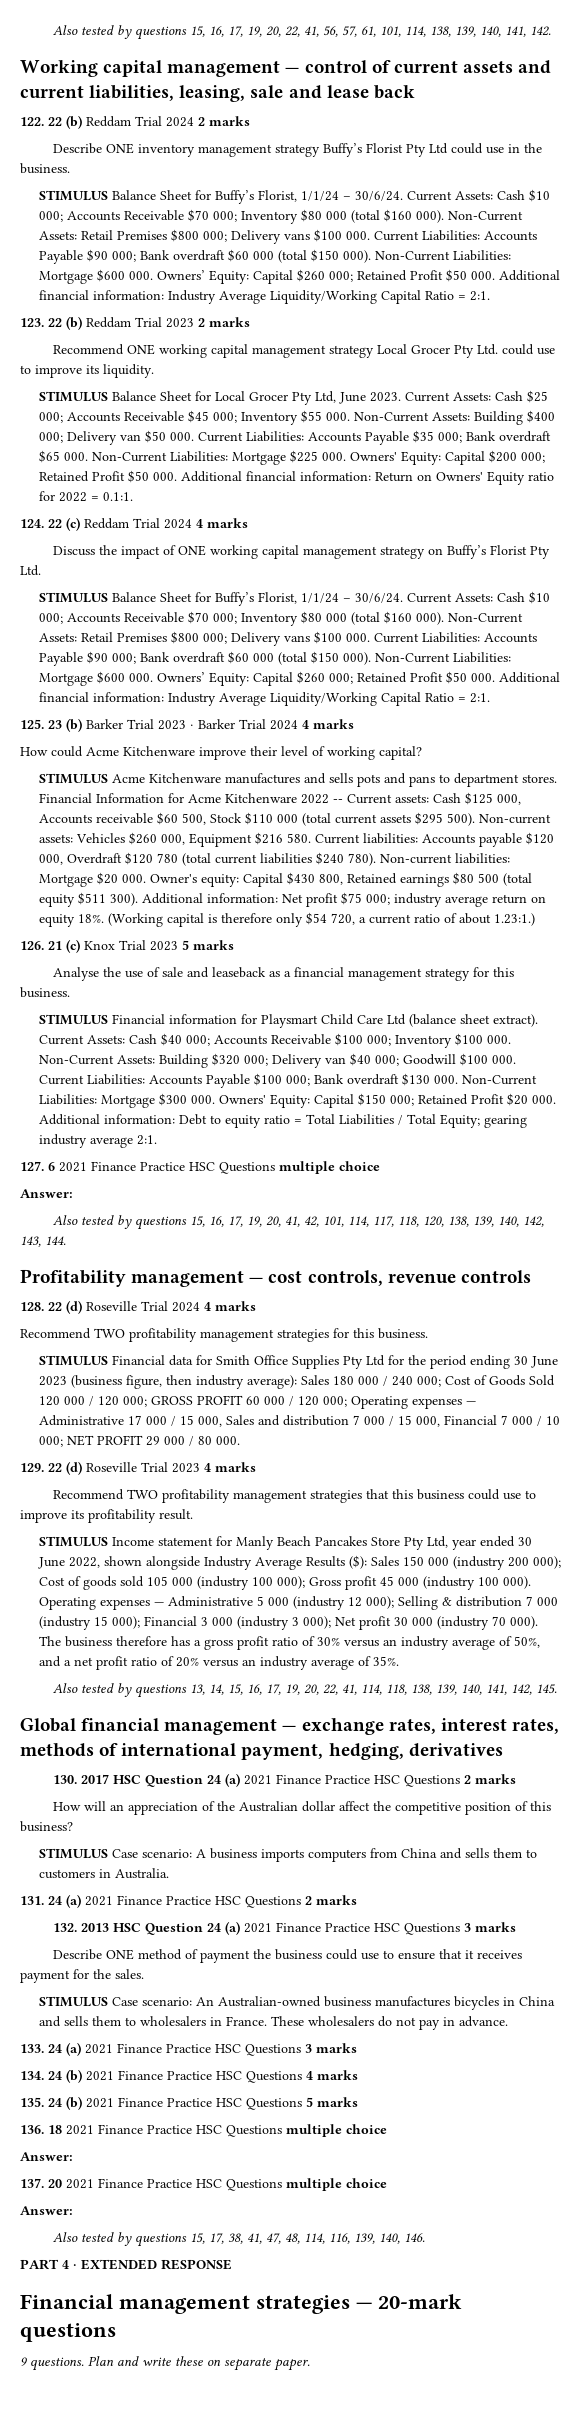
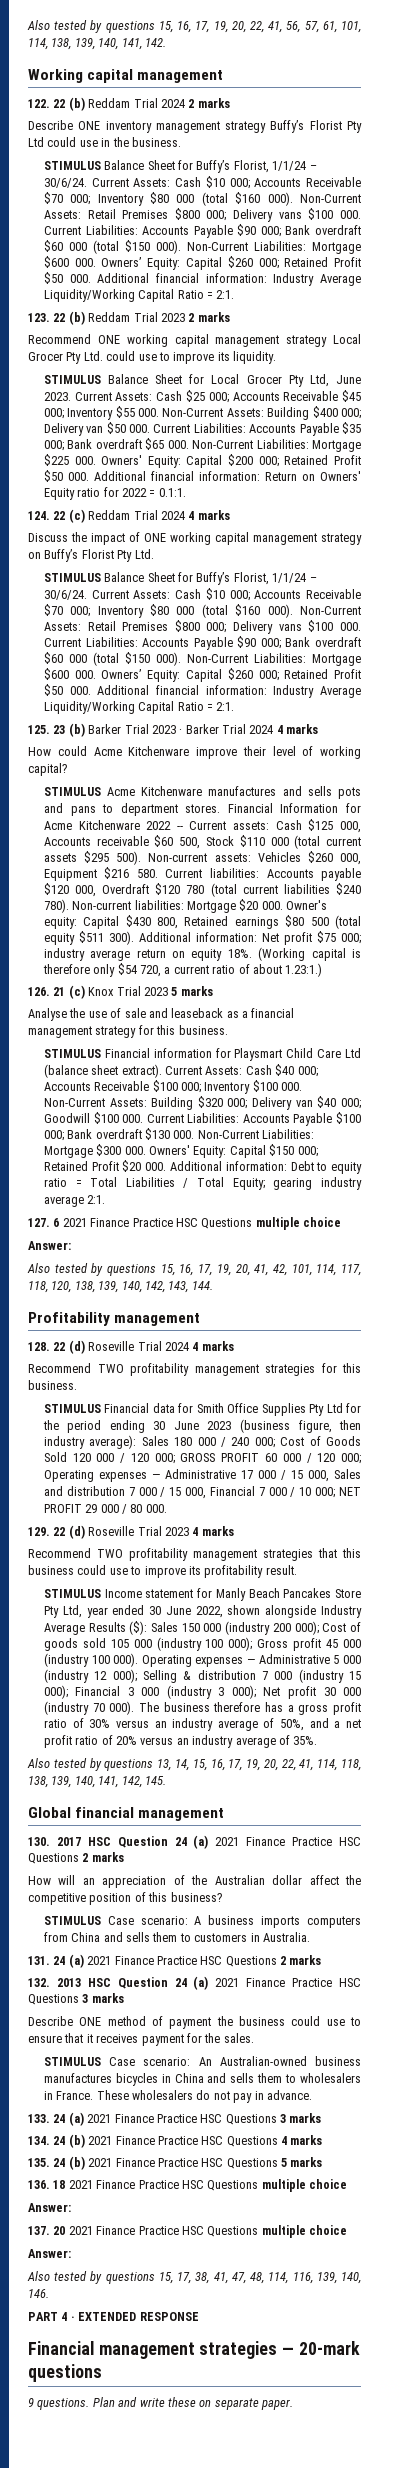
[285,60,552,74] [20,85,415,102] — control of current assets and current liabilities, leasing, sale and lease back -> (224, 76) none
[249,1270,531,1286] — cost controls, revenue controls -> (201, 1319) none
[282,1718,559,1735] [20,1743,503,1760] — exchange rates, interest rates, methods of international payment, hedging, derivatives -> (225, 1814) none

